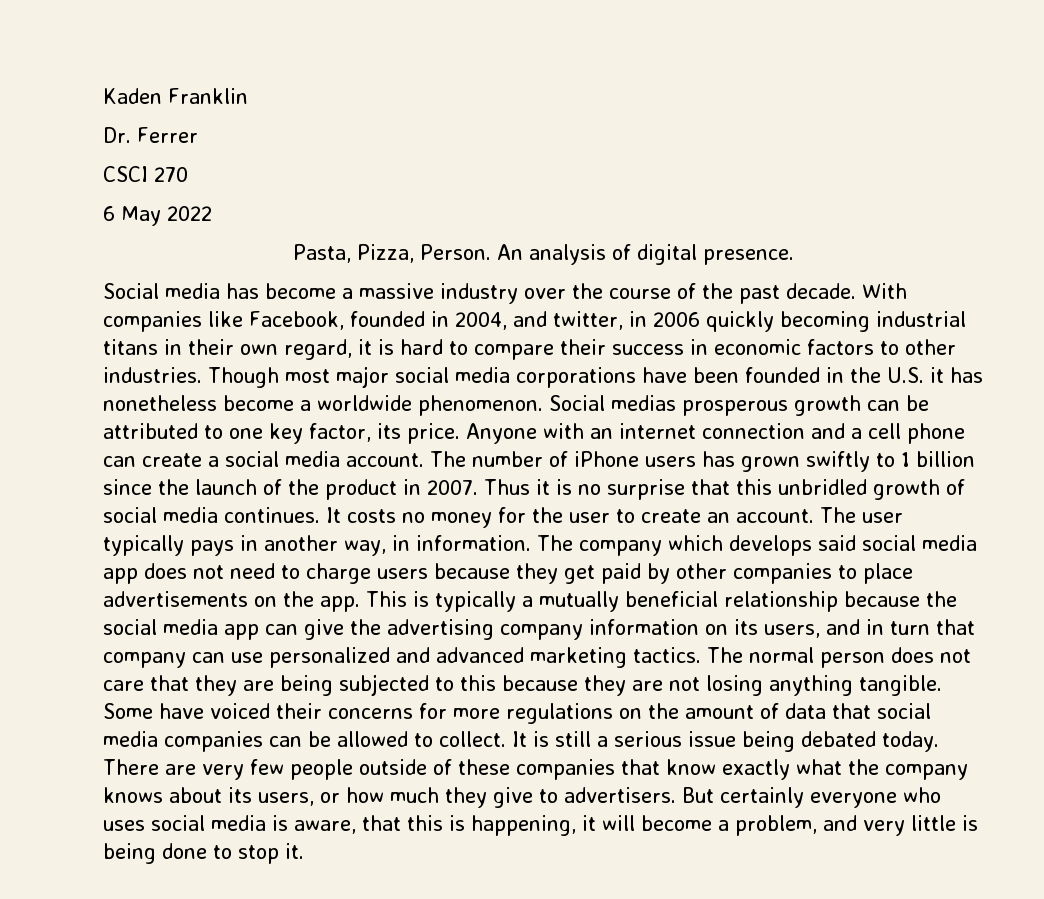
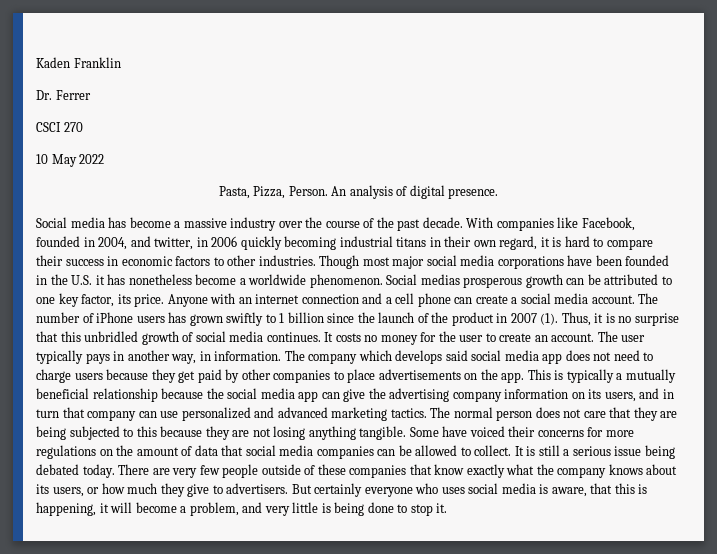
[103,206,115,221] 6 -> [36,154,48,164] 10
[427,479,530,495] 2007. Thus -> [510,312,591,326] 2007 (1). Thus,

